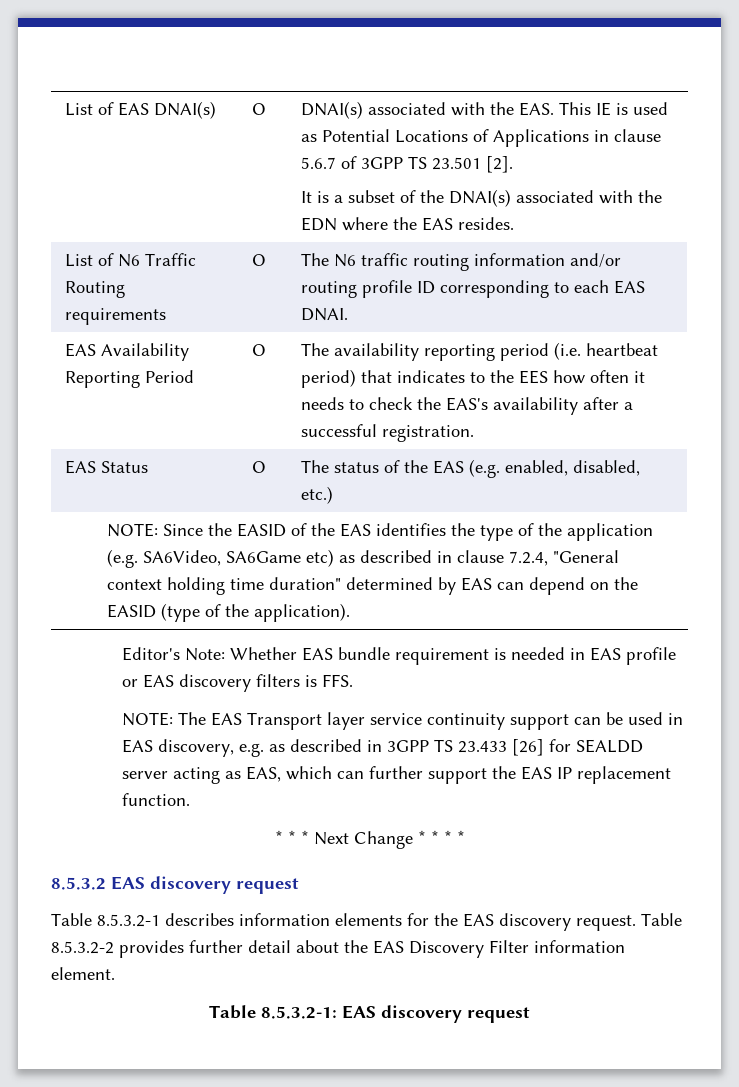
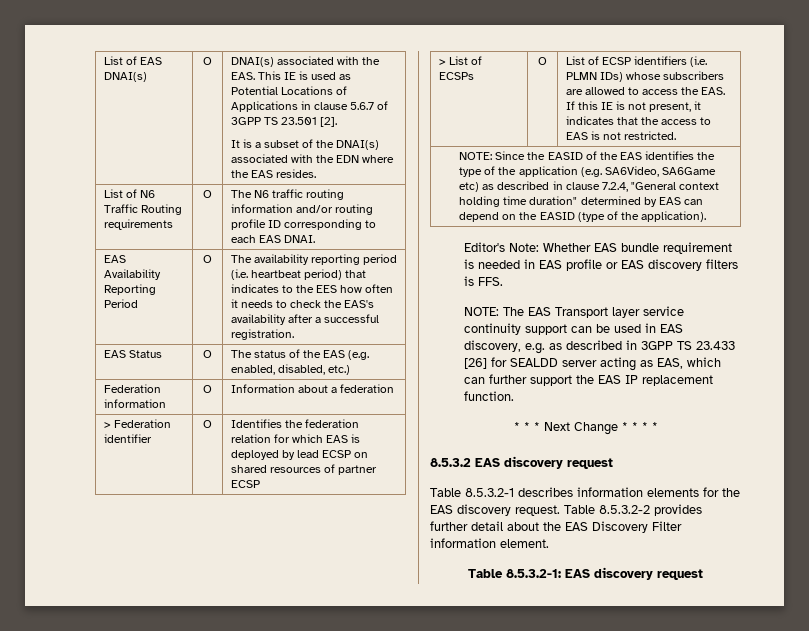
(333, 495) none -> [103,384,161,393] [103,399,166,408] [203,385,212,393] [230,384,394,393] [103,419,171,428] [103,434,152,443] [203,420,212,428] [230,419,359,428] [230,434,361,443] [230,450,369,460] [230,464,377,475] [230,480,260,488] [438,56,482,65] [438,72,474,80] [538,57,547,65] [565,56,708,67] [565,71,724,82] [565,87,726,95] [565,101,702,112] [565,116,712,125] [565,131,676,140] // Federation information | O | Information about a federation // > Federation identifier | O | Identifies the federation relation for which EAS is deployed by lead ECSP on shared resources of partner ECSP // > List of ECSPs | O | List of ECSP identifiers (i.e. PLMN IDs) whose subscribers are allowed to access the EAS. If this IE is not present, it indicates that the access to EAS is not restricted.

